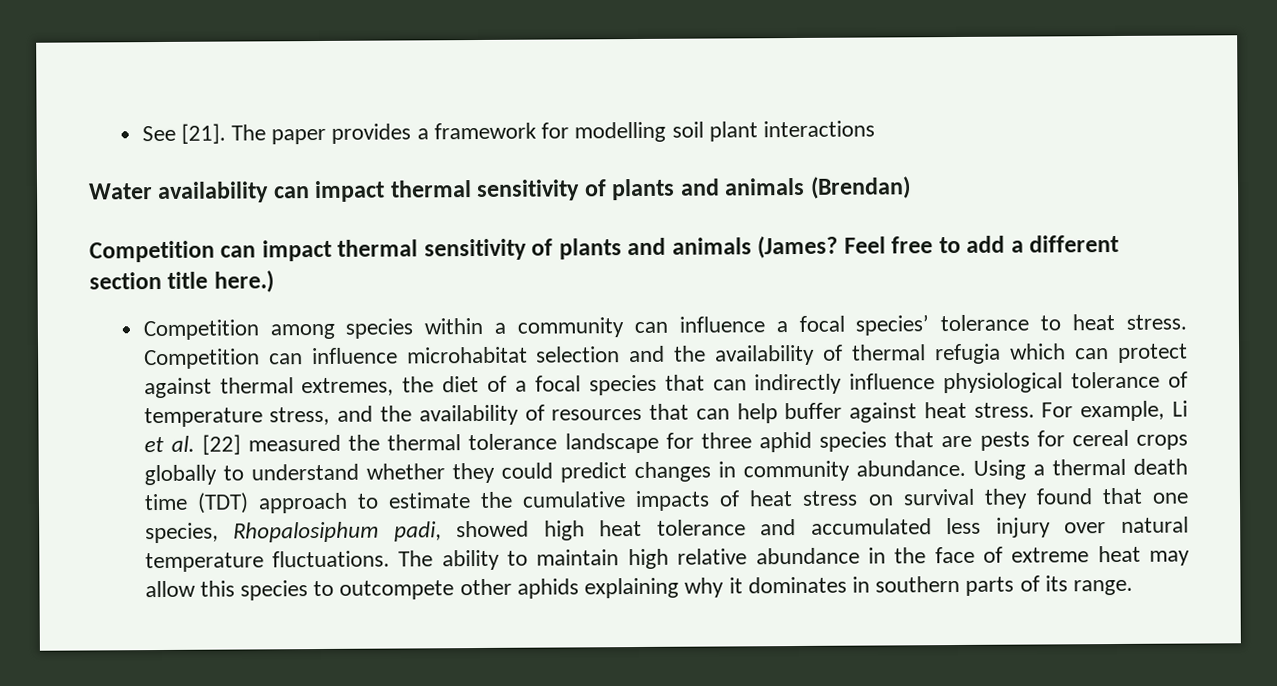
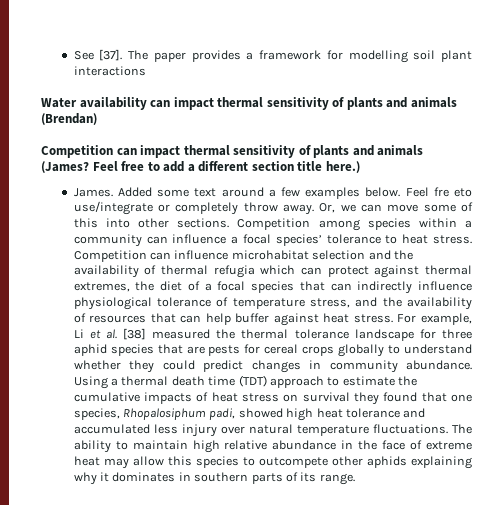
[180,123,226,144] [21]. -> [99,49,123,61] [37].
(274, 281) none -> [73,187,472,199] [73,201,474,215] [73,218,230,228] James. Added some text around a few examples below. Feel fre eto use/integrate or completely throw away. Or, we can move some of this into other sections.
[201,434,241,455] [22] -> [123,328,147,340] [38]

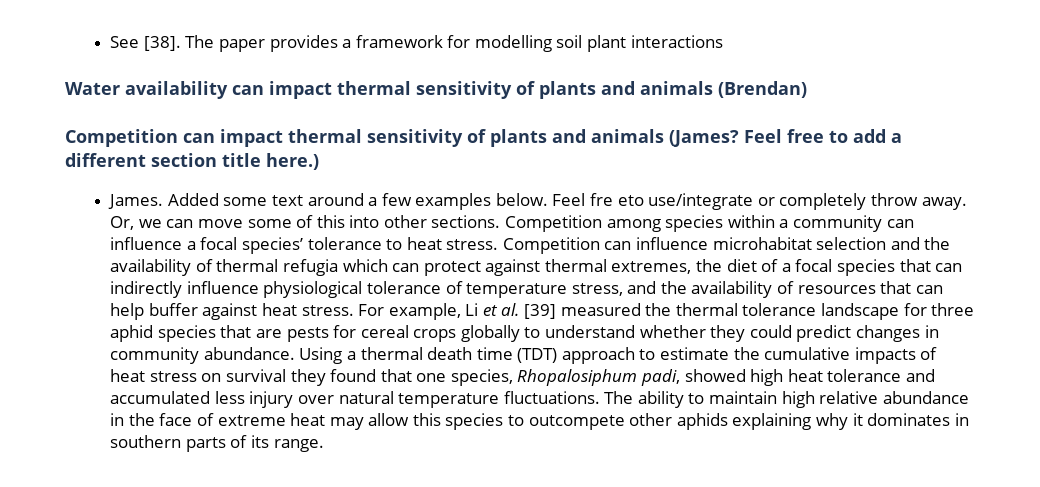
[99,49,123,61] [37]. -> [143,36,181,51] [38].
[123,328,147,340] [38] -> [524,304,557,319] [39]

